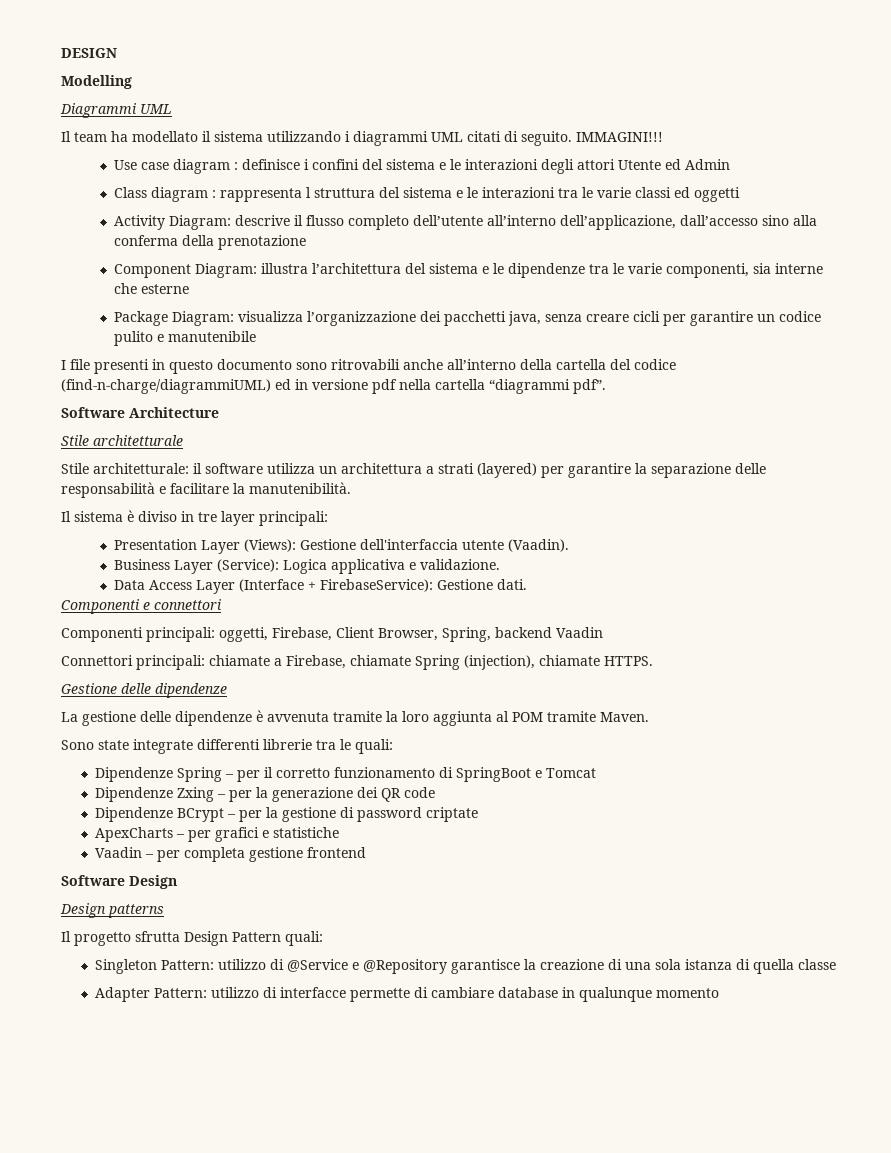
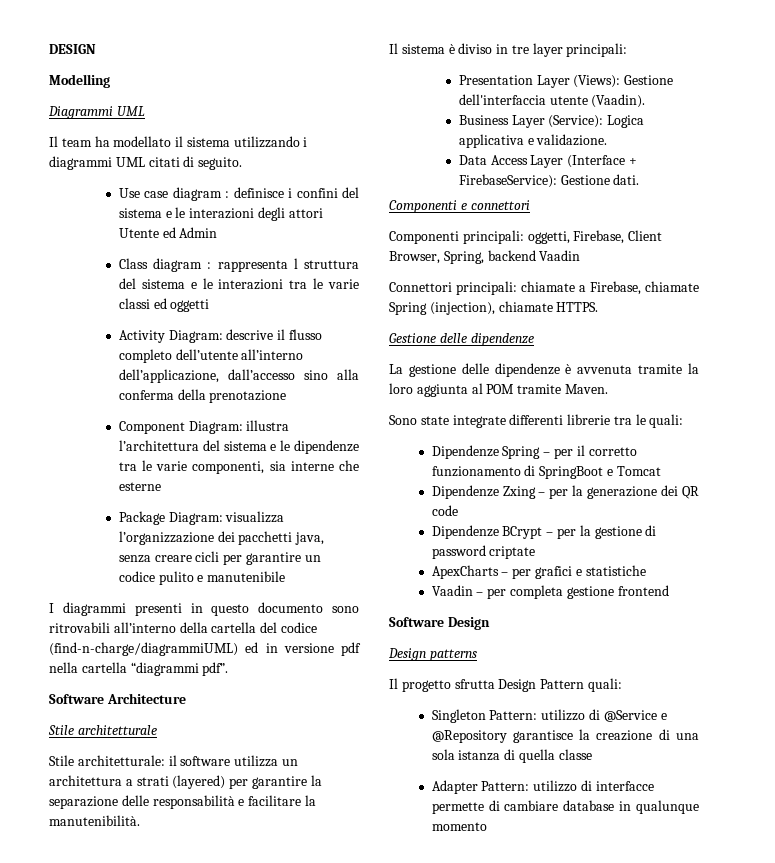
[576,132,663,142] IMMAGINI!!! -> (243, 163) none
[70,359,90,370] file -> [62,602,126,616] diagrammi
[403,359,443,370] anche -> (110, 627) none

